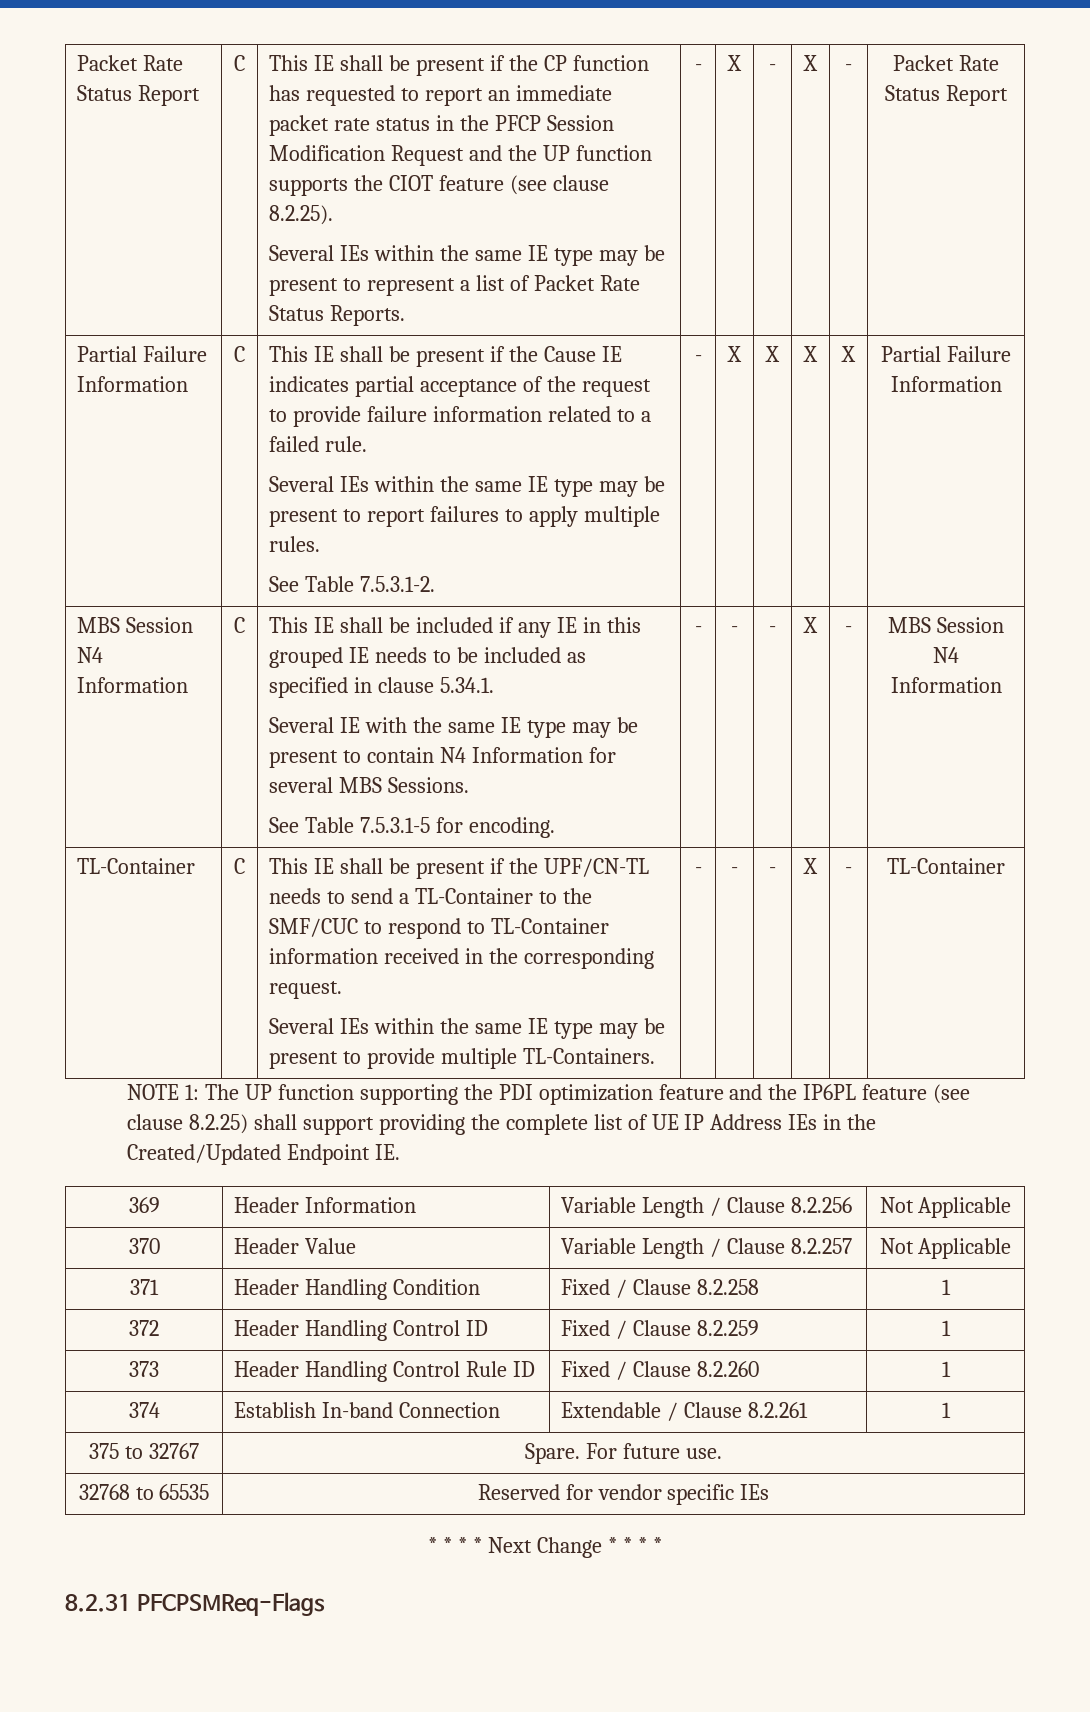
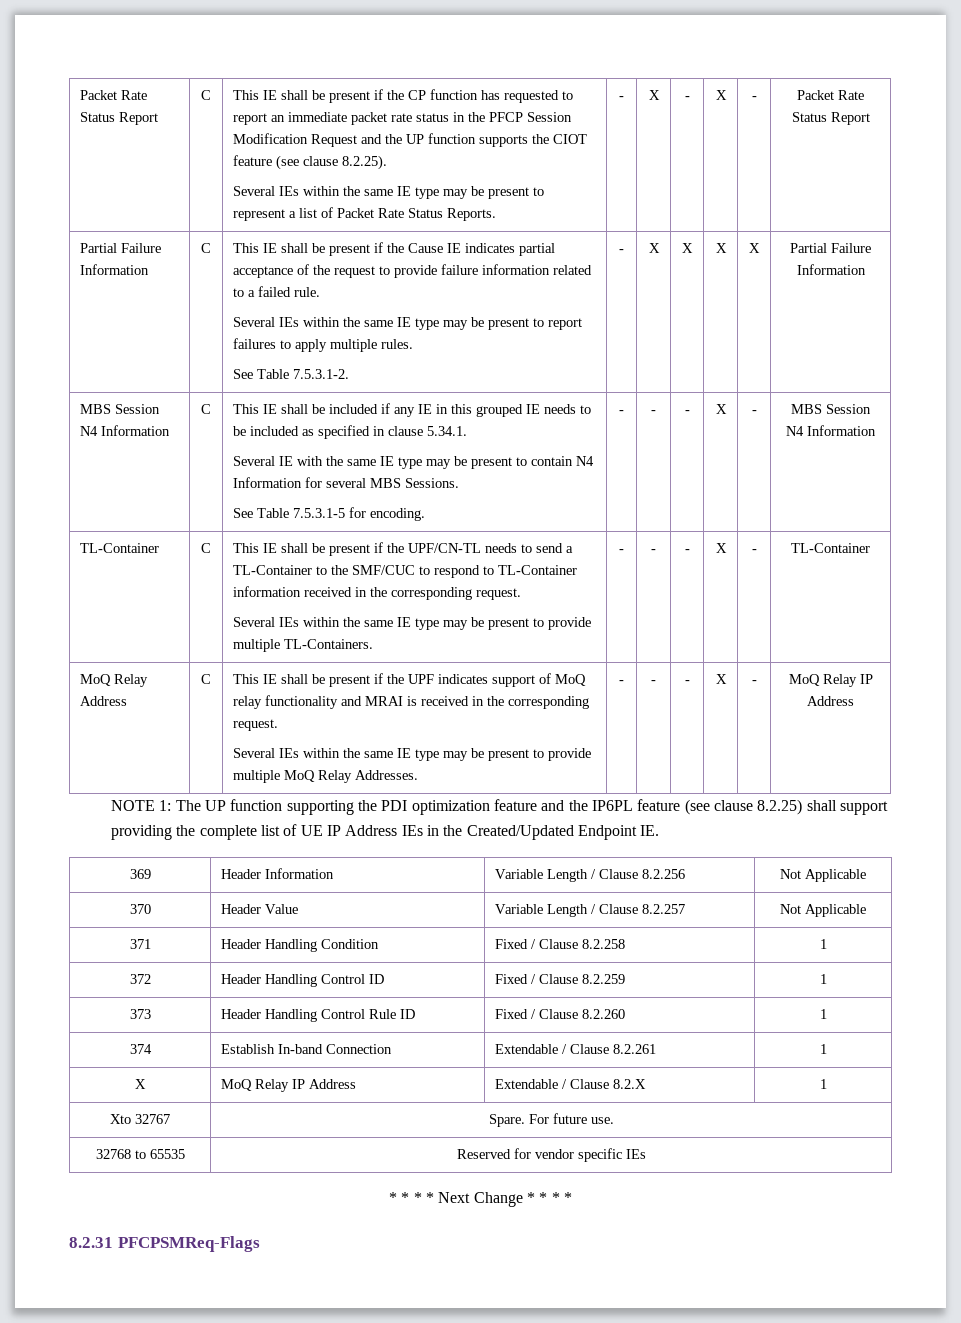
(1005, 866) none -> [80,674,149,687] [80,696,128,706] [201,674,211,684] [233,673,587,687] [233,695,590,709] [233,719,279,731] [233,748,592,761] [233,770,419,783] [619,680,624,684] [651,680,656,684] [684,680,690,684] [715,674,727,684] [751,680,757,684] [788,674,873,687] [807,696,854,706] // MoQ Relay Address | C | This IE shall be present if the UPF indicates support of MoQ relay functionality and MRAI is received in the corresponding request. // Several IEs within the same IE type may be present to provide multiple MoQ Relay Addresses. | - | - | - | X | - | MoQ Relay IP Address
[89,1443,143,1459] 375 to -> [135,1079,146,1089] [221,1079,357,1092] [495,1079,647,1089] [819,1079,827,1089] [110,1114,131,1124] X | MoQ Relay IP Address | Extendable / Clause 8.2.X | 1 // Xto

